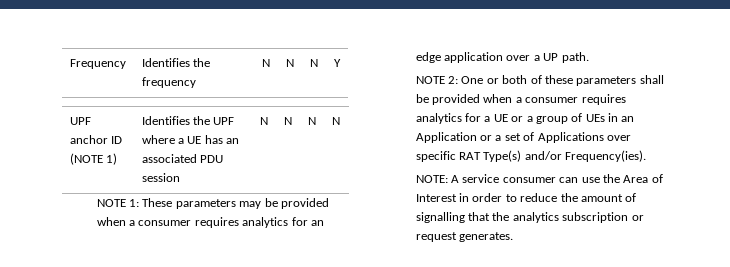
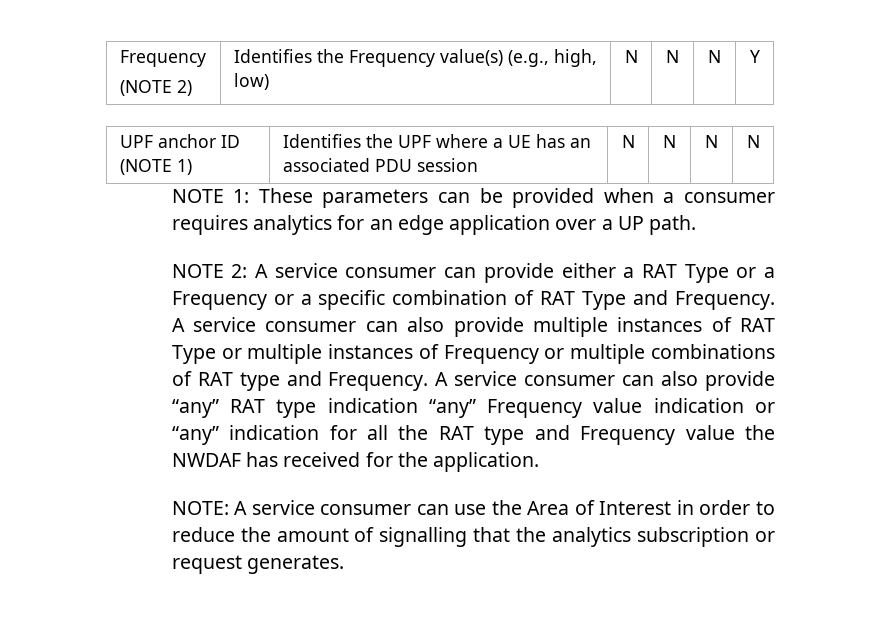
[69,59,126,69] [141,58,210,67] [141,77,196,88] Frequency | Identifies the frequency -> [119,50,206,67] [119,80,192,96] [233,49,597,67] [233,73,269,90] Frequency // (NOTE 2) | Identifies the Frequency value(s) (e.g., high, low)
[239,201,262,209] may -> [438,192,471,203] can
[461,75,664,86] [415,94,626,105] [415,113,635,124] [415,132,631,143] [415,150,647,162] One or both of these parameters shall be provided when a consumer requires analytics for a UE or a group of UEs in an Application or a set of Applications over specific RAT Type(s) and/or Frequency(ies). -> [255,263,775,283] [171,290,775,310] [171,317,775,337] [171,344,775,364] [171,371,776,391] [171,398,775,418] [171,425,775,445] [171,452,540,472] A service consumer can provide either a RAT Type or a Frequency or a specific combination of RAT Type and Frequency. A service consumer can also provide multiple instances of RAT Type or multiple instances of Frequency or multiple combinations of RAT type and Frequency. A service consumer can also provide “any” RAT type indication “any” Frequency value indication or “any” indication for all the RAT type and Frequency value the NWDAF has received for the application.

